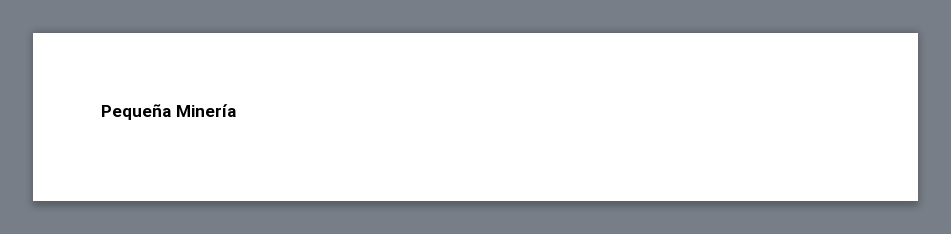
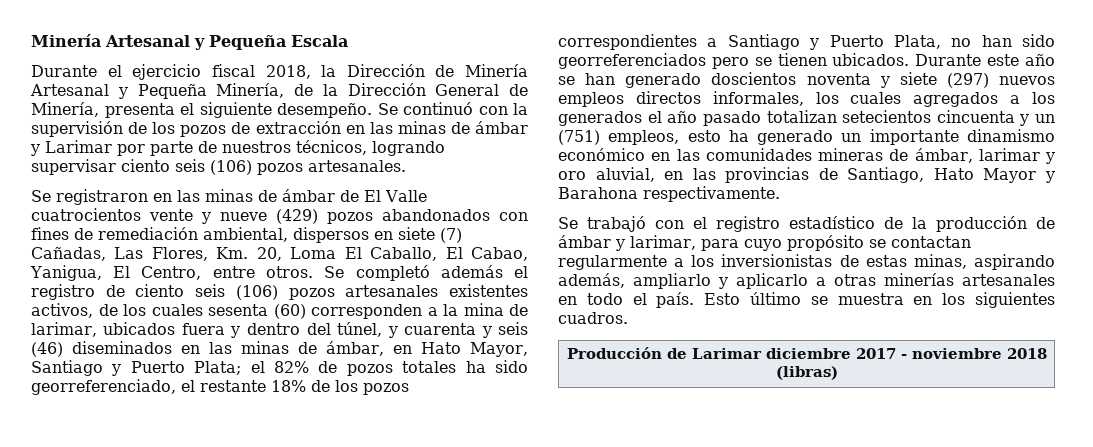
[101,104,236,120] Pequeña Minería -> [31,34,348,50] [31,64,528,80] [30,83,528,99] [31,102,528,118] [31,121,529,137] [30,140,445,156] [31,159,406,175] [31,189,427,205] [31,208,528,224] [31,227,462,243] [31,247,528,261] [30,265,528,281] [31,284,528,300] [31,303,528,319] [31,322,528,338] [31,341,529,357] [31,360,528,376] [31,379,409,395] [558,34,1055,50] [558,53,1055,69] [558,72,1055,88] [558,91,1055,107] [558,110,1055,126] [558,129,1055,145] [558,148,1055,164] [558,167,1055,183] [558,186,780,202] [558,216,1055,232] [558,235,971,251] [558,254,1055,270] [558,273,1055,289] [558,292,1055,308] [558,312,628,324] [566,347,1047,359] [775,366,838,380] Minería Artesanal y Pequeña Escala // Durante el ejercicio fiscal 2018, la Dirección de Minería Artesanal y Pequeña Minería, de la Dirección General de Minería, presenta el siguiente desempeño. Se continuó con la supervisión de los pozos de extracción en las minas de ámbar y Larimar por parte de nuestros técnicos, logrando supervisar ciento seis (106) pozos artesanales. // Se registraron en las minas de ámbar de El Valle cuatrocientos vente y nueve (429) pozos abandonados con fines de remediación ambiental, dispersos en siete (7) Cañadas, Las Flores, Km. 20, Loma El Caballo, El Cabao, Yanigua, El Centro, entre otros. Se completó además el registro de ciento seis (106) pozos artesanales existentes activos, de los cuales sesenta (60) corresponden a la mina de larimar, ubicados fuera y dentro del túnel, y cuarenta y seis (46) diseminados en las minas de ámbar, en Hato Mayor, Santiago y Puerto Plata; el 82% de pozos totales ha sido georreferenciado, el restante 18% de los pozos correspondientes a Santiago y Puerto Plata, no han sido georreferenciados pero se tienen ubicados. Durante este año se han generado doscientos noventa y siete (297) nuevos empleos directos informales, los cuales agregados a los generados el año pasado totalizan setecientos cincuenta y un (751) empleos, esto ha generado un importante dinamismo económico en las comunidades mineras de ámbar, larimar y oro aluvial, en las provincias de Santiago, Hato Mayor y Barahona respectivamente. // Se trabajó con el registro estadístico de la producción de ámbar y larimar, para cuyo propósito se contactan regularmente a los inversionistas de estas minas, aspirando además, ampliarlo y aplicarlo a otras minerías artesanales en todo el país. Esto último se muestra en los siguientes cuadros. // Producción de Larimar diciembre 2017 - noviembre 2018 (libras)

